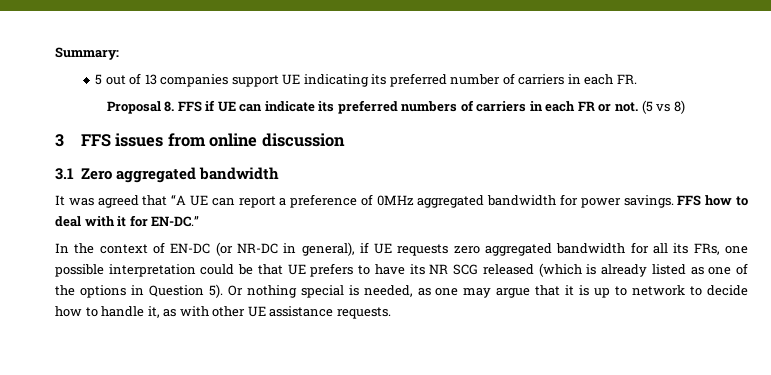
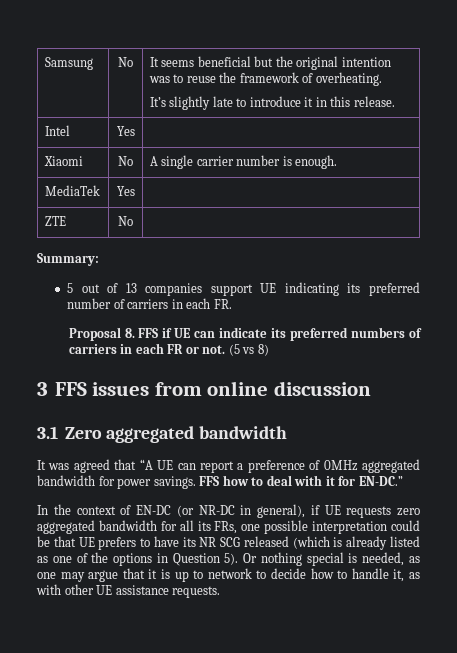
(55, 53) none -> [44,57,93,70] [118,57,133,67] [149,56,391,70] [148,72,382,86] [149,96,395,110] [44,125,70,136] [116,126,135,136] [43,156,83,166] [118,156,133,166] [149,155,338,169] [44,185,100,196] [116,186,135,196] [44,216,66,226] [118,216,133,226] Samsung | No | It seems beneficial but the original intention was to reuse the framework of overheating. // It’s slightly late to introduce it in this release. // Intel | Yes | // Xiaomi | No | A single carrier number is enough. // MediaTek | Yes | // ZTE | No | //

